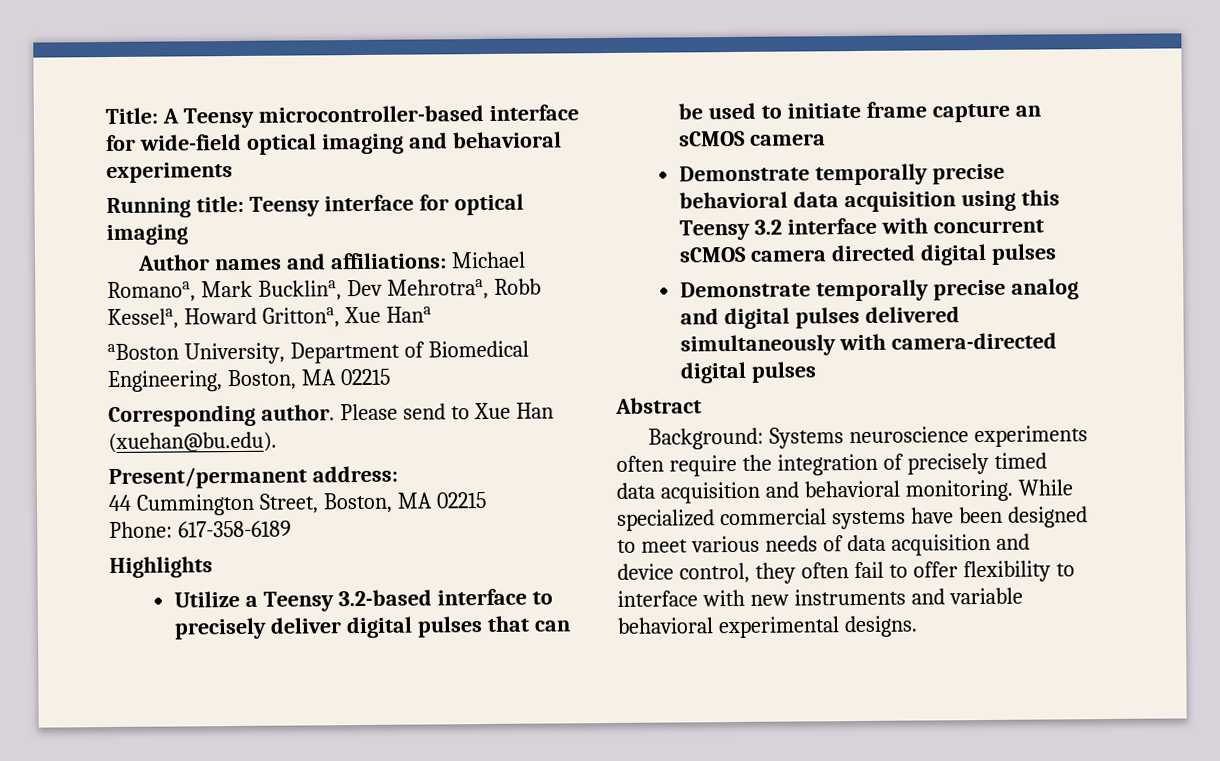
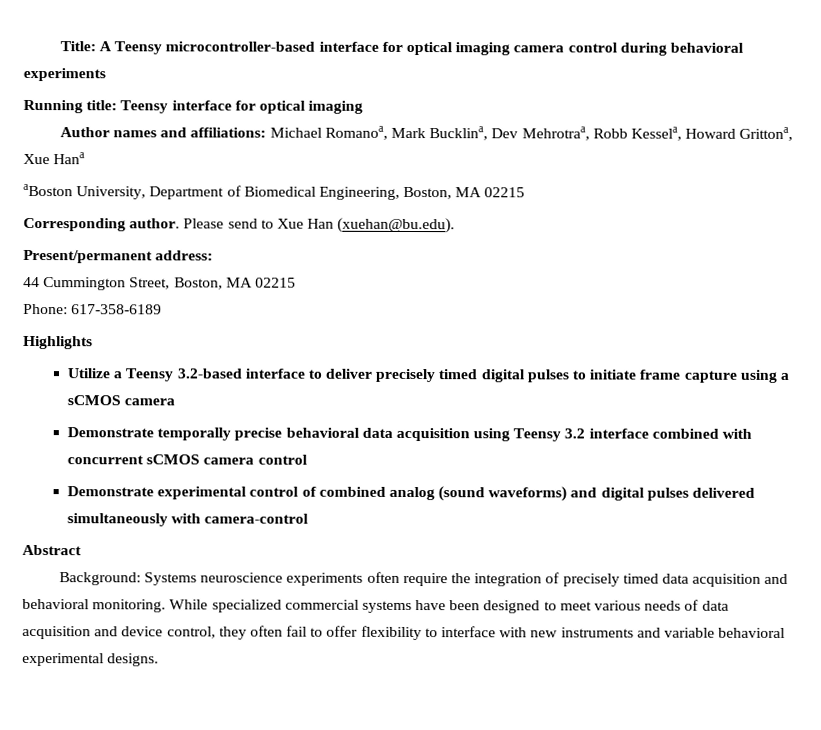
[139,132,448,155] wide-field optical imaging and -> [406,41,667,56] optical imaging camera control during
[173,615,571,640] [677,102,756,120] precisely deliver digital pulses that can be used -> [325,368,569,383] deliver precisely timed digital pulses
[1014,105,1041,117] an -> [739,369,789,383] using a
[1020,189,1060,206] this -> (511, 435) none
(877, 226) none -> [651,428,719,439] combined
[830,243,1057,266] [679,278,1079,302] directed digital pulses // Demonstrate temporally precise analog -> [257,454,308,465] [66,486,568,502] control // Demonstrate experimental control of combined analog (sound waveforms)
[890,332,1057,350] [679,361,817,384] camera-directed digital pulses -> [204,513,310,524] camera-control

